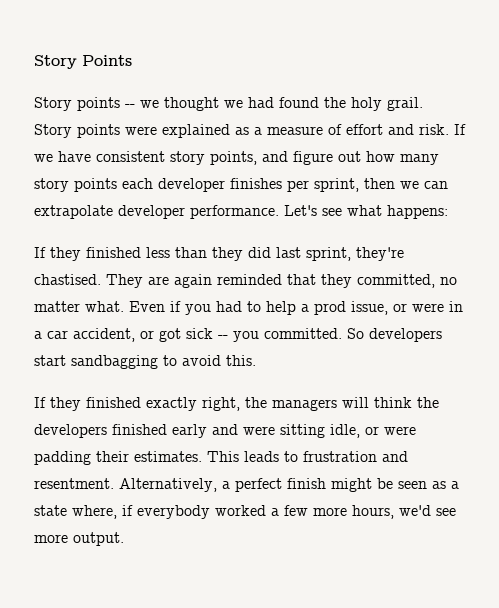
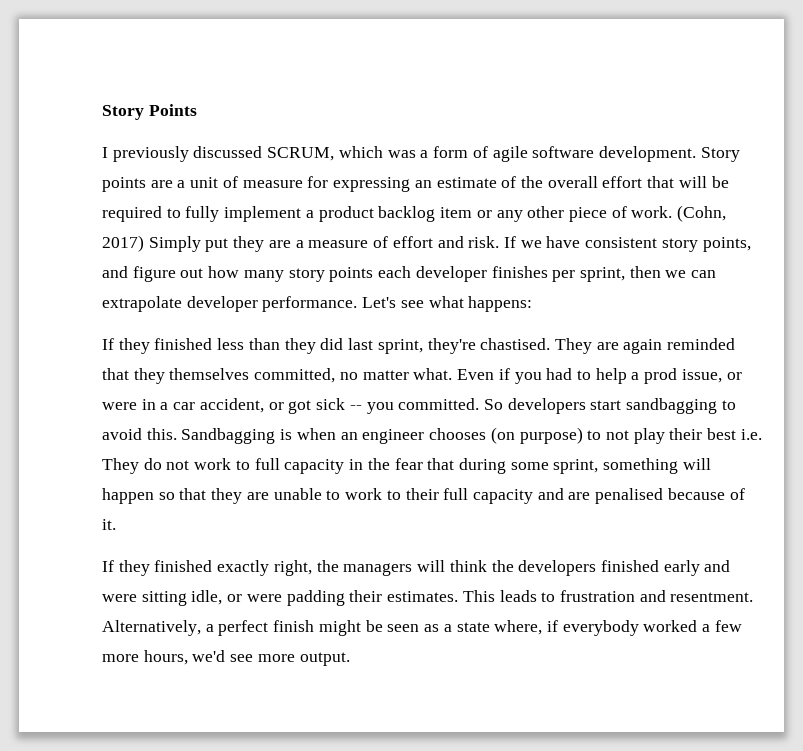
[34,97,423,111] [34,124,249,138] Story points -- we thought we had found the holy grail. Story points were explained as -> [102,146,740,162] [102,176,729,192] [102,205,727,222] [102,235,291,252] I previously discussed SCRUM, which was a form of agile software development. Story points are a unit of measure for expressing an estimate of the overall effort that will be required to fully implement a product backlog item or any other piece of work. (Cohn, 2017) Simply put they are
(352, 281) none -> [169,368,250,380] themselves
(256, 360) none -> [181,427,762,444] [102,458,711,474] [102,488,745,504] [102,519,116,530] Sandbagging is when an engineer chooses (on purpose) to not play their best i.e. They do not work to full capacity in the fear that during some sprint, something will happen so that they are unable to work to their full capacity and are penalised because of it.

